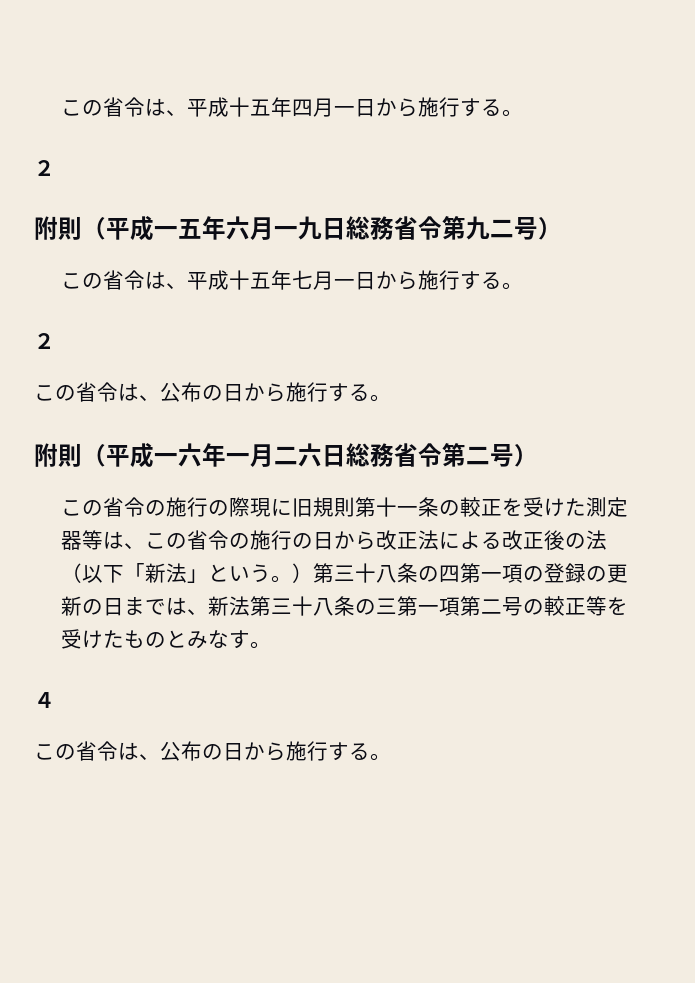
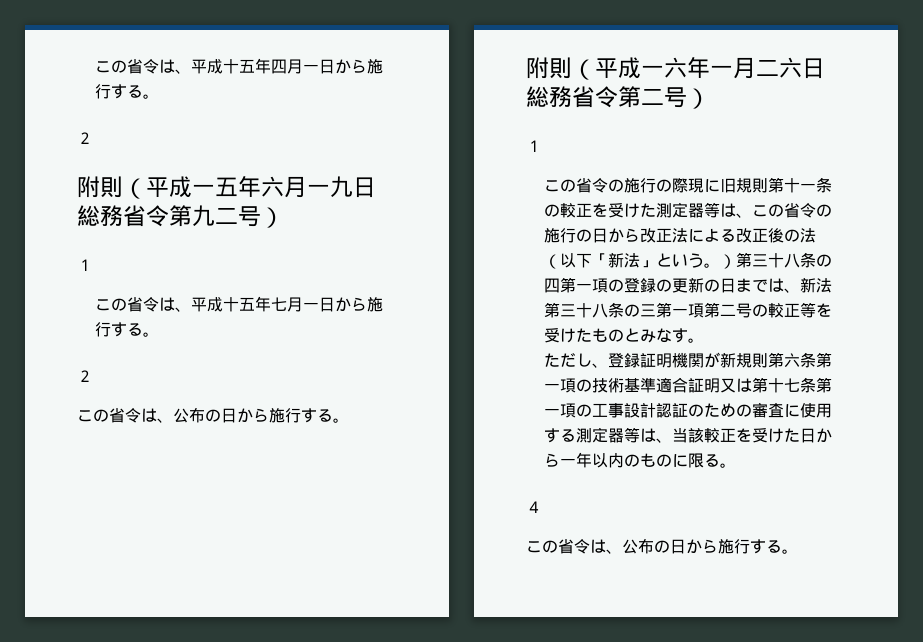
(562, 228) none -> [77,259,93,271] // １
(538, 455) none -> [526,140,542,152] // １
(272, 645) none -> [543,352,832,368] [543,377,832,393] [543,402,832,418] [543,427,832,443] [543,452,736,468] // ただし、登録証明機関が新規則第六条第一項の技術基準適合証明又は第十七条第一項の工事設計認証のための審査に使用する測定器等は、当該較正を受けた日から一年以内のものに限る。

